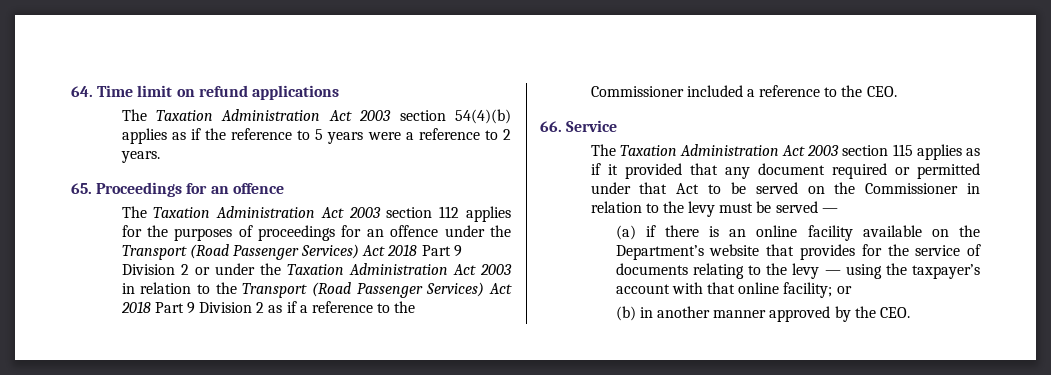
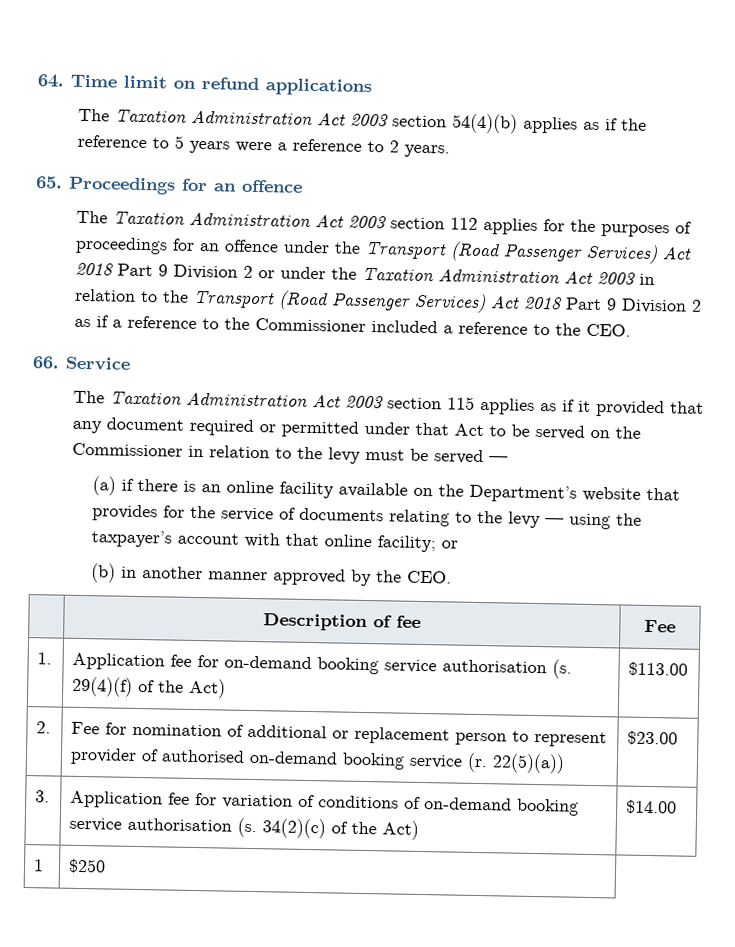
(911, 312) none -> [263,613,421,632] [644,619,676,633] [37,652,53,665] [72,652,573,679] [72,676,227,699] [628,661,689,677] [36,721,52,734] [71,721,608,748] [70,747,566,774] [627,730,679,746] [35,790,51,803] [70,790,580,816] [69,817,420,840] [626,799,678,815] [33,859,45,872] [68,858,107,874] // | Description of fee | Fee // 1. | Application fee for on-demand booking service authorisation (s. 29(4)(f) of the Act) | $113.00 // 2. | Fee for nomination of additional or replacement person to represent provider of authorised on-demand booking service (r. 22(5)(a)) | $23.00 // 3. | Application fee for variation of conditions of on-demand booking service authorisation (s. 34(2)(c) of the Act) | $14.00 // 1 | $250

